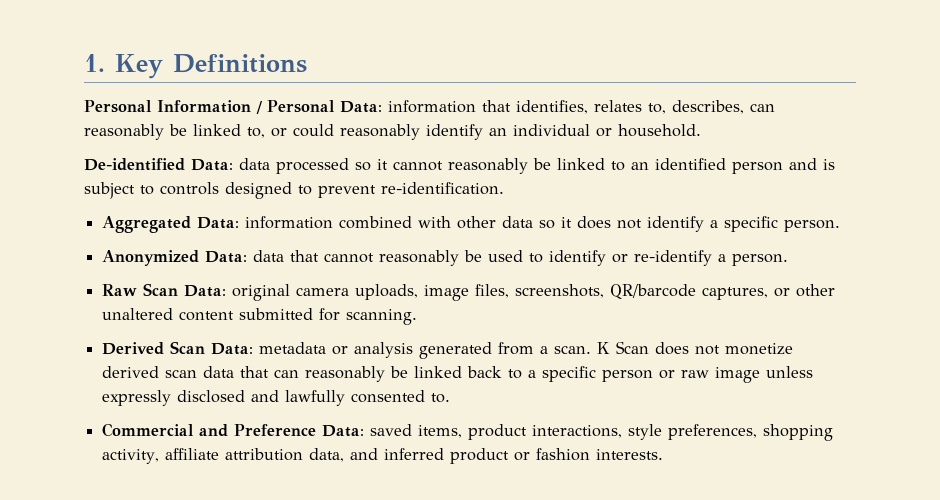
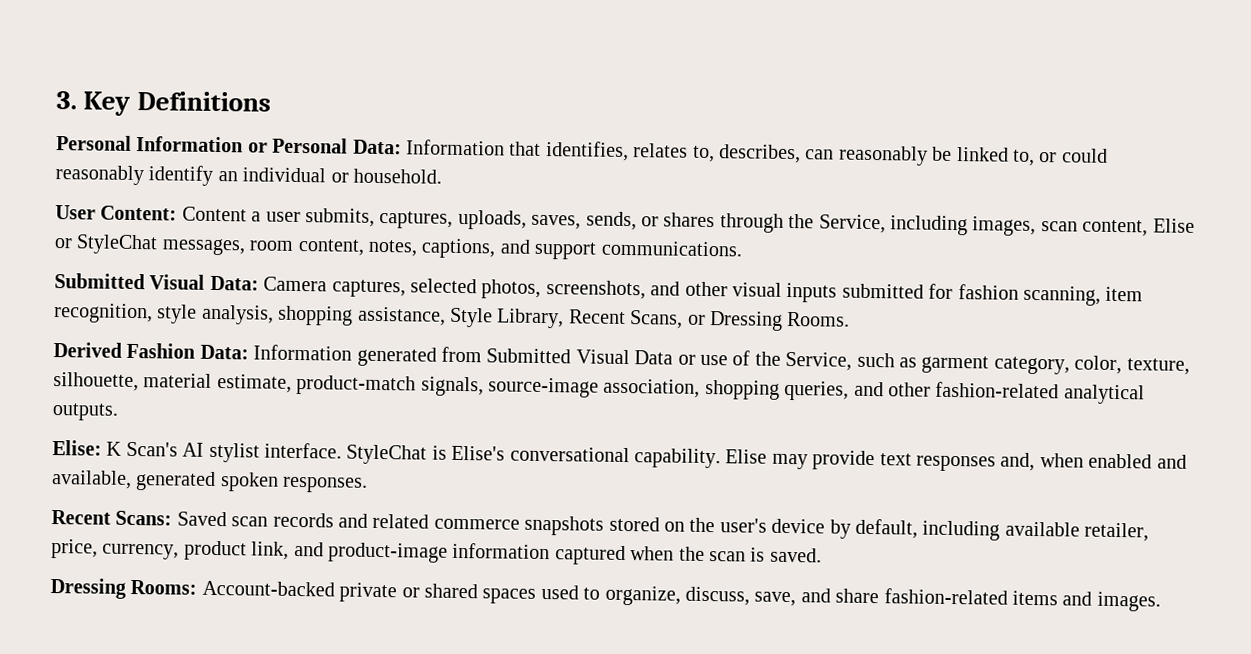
[84,54,105,72] 1. -> [56,91,77,110] 3.
[256,101,263,114] / -> [247,142,268,153] or
[388,100,476,113] information -> [406,139,505,156] Information
[84,158,835,174] [84,182,504,199] [102,216,841,233] [102,250,789,266] [102,283,836,301] [102,308,418,325] [102,341,794,359] [102,366,814,383] [102,390,451,406] [102,423,834,441] [102,448,664,464] De-identified Data: data processed so it cannot reasonably be linked to an identified person and is subject to controls designed to prevent re-identification. // Aggregated Data: information combined with other data so it does not identify a specific person. // Anonymized Data: data that cannot reasonably be used to identify or re-identify a person. // Raw Scan Data: original camera uploads, image files, screenshots, QR/barcode captures, or other unaltered content submitted for scanning. // Derived Scan Data: metadata or analysis generated from a scan. K Scan does not monetize derived scan data that can reasonably be linked back to a specific person or raw image unless expressly disclosed and lawfully consented to. // Commercial and Preference Data: saved items, product interactions, style preferences, shopping activity, affiliate attribution data, and inferred product or fashion interests. -> [55,205,1195,237] [54,234,743,260] [54,273,1144,306] [54,303,851,331] [53,342,1190,375] [53,372,1145,405] [52,403,119,421] [52,440,1187,472] [51,470,369,493] [51,510,1150,542] [51,539,822,566] [50,577,1161,612] User Content: Content a user submits, captures, uploads, saves, sends, or shares through the Service, including images, scan content, Elise or StyleChat messages, room content, notes, captions, and support communications. // Submitted Visual Data: Camera captures, selected photos, screenshots, and other visual inputs submitted for fashion scanning, item recognition, style analysis, shopping assistance, Style Library, Recent Scans, or Dressing Rooms. // Derived Fashion Data: Information generated from Submitted Visual Data or use of the Service, such as garment category, color, texture, silhouette, material estimate, product-match signals, source-image association, shopping queries, and other fashion-related analytical outputs. // Elise: K Scan's AI stylist interface. StyleChat is Elise's conversational capability. Elise may provide text responses and, when enabled and available, generated spoken responses. // Recent Scans: Saved scan records and related commerce snapshots stored on the user's device by default, including available retailer, price, currency, product link, and product-image information captured when the scan is saved. // Dressing Rooms: Account-backed private or shared spaces used to organize, discuss, save, and share fashion-related items and images.

